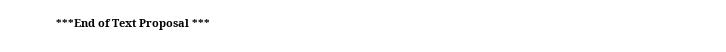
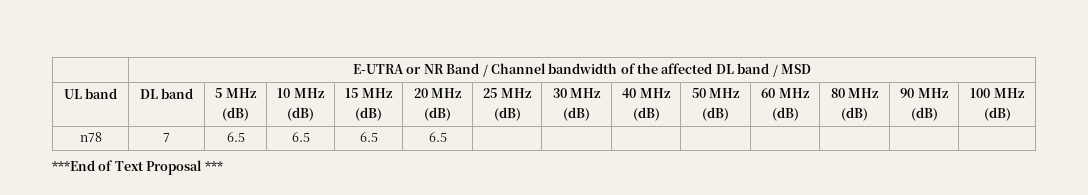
(56, 23) none -> [353,63,811,77] [63,88,118,99] [139,88,194,99] [215,88,257,98] [222,107,249,121] [277,88,325,98] [287,107,314,121] [345,88,393,98] [355,107,382,121] [413,88,463,98] [424,107,451,121] [483,88,532,98] [493,107,521,121] [552,88,602,98] [563,107,590,121] [622,88,671,98] [632,107,660,121] [691,88,741,98] [702,107,729,121] [761,88,810,98] [771,107,799,121] [830,88,880,98] [841,107,868,121] [900,88,949,98] [910,107,938,121] [970,88,1025,98] [983,107,1011,121] [79,132,102,142] [163,133,170,142] [226,132,245,142] [291,132,310,142] [359,132,378,142] [428,132,447,142] | E-UTRA or NR Band / Channel bandwidth of the affected DL band / MSD // UL band | DL band | 5 MHz // (dB) | 10 MHz // (dB) | 15 MHz // (dB) | 20 MHz // (dB) | 25 MHz // (dB) | 30 MHz // (dB) | 40 MHz // (dB) | 50 MHz // (dB) | 60 MHz // (dB) | 80 MHz // (dB) | 90 MHz // (dB) | 100 MHz // (dB) // n78 | 7 | 6.5 | 6.5 | 6.5 | 6.5 | | | | | | | | //

